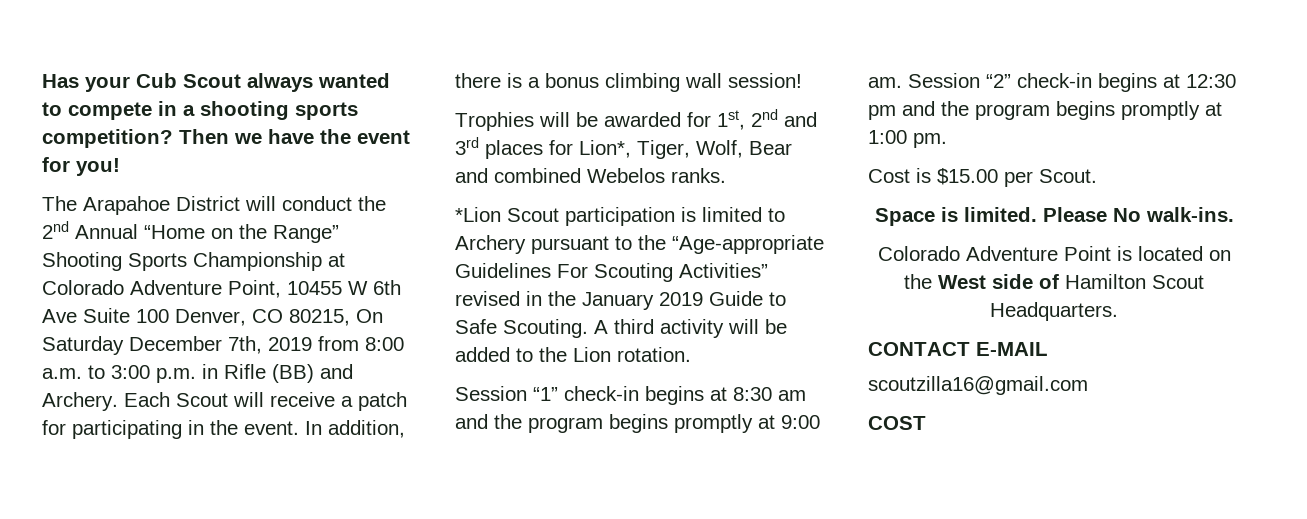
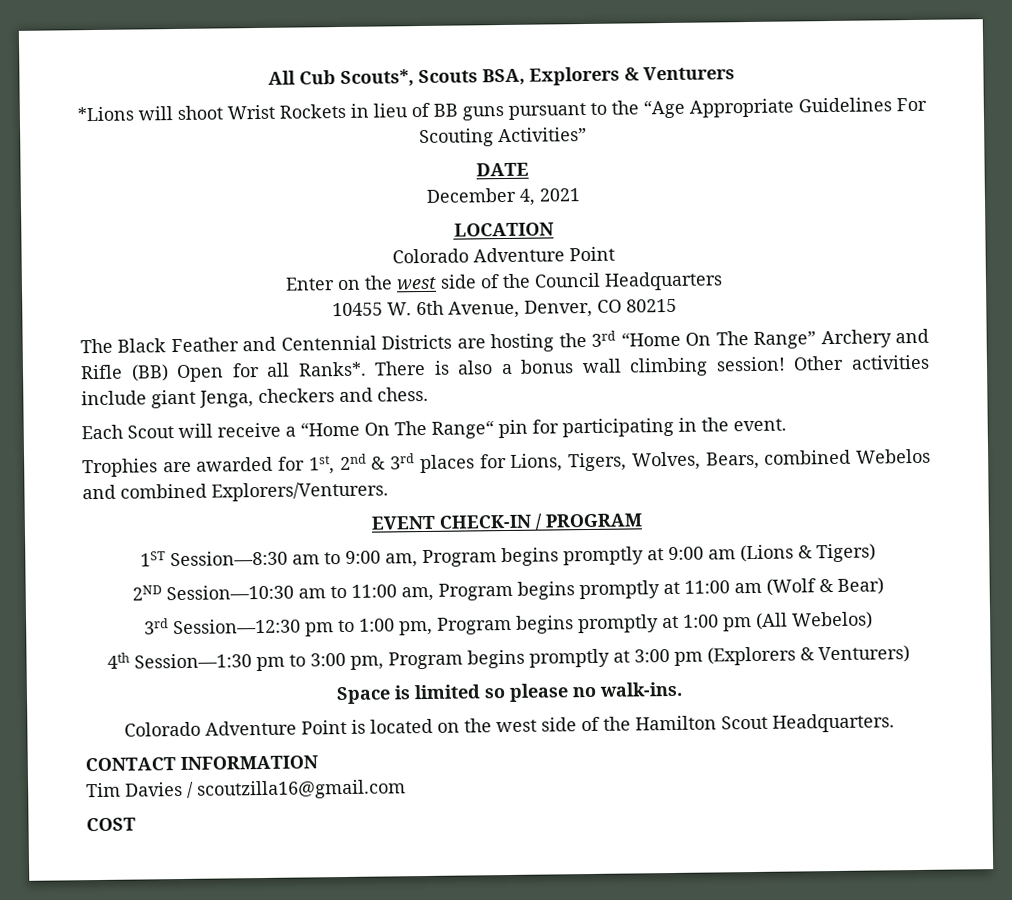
[42,73,390,92] [42,101,358,120] [42,129,410,148] [42,157,120,176] [42,196,386,215] [42,221,339,243] [42,252,345,271] [42,280,401,298] [42,308,383,326] [42,336,404,355] [42,364,353,383] [42,392,118,411] Has your Cub Scout always wanted to compete in a shooting sports competition? Then we have the event for you! // The Arapahoe District will conduct the 2nd Annual “Home on the Range” Shooting Sports Championship at Colorado Adventure Point, 10455 W 6th Ave Suite 100 Denver, CO 80215, On Saturday December 7th, 2019 from 8:00 a.m. to 3:00 p.m. in Rifle (BB) and Archery. -> [268,66,735,87] [77,97,927,122] [418,126,587,148] [476,162,529,177] [425,187,580,206] [453,222,554,237] [392,246,615,264] [285,271,723,291] [332,298,677,319] [80,328,929,354] [80,354,930,383] [81,386,429,409] All Cub Scouts*, Scouts BSA, Explorers & Venturers // *Lions will shoot Wrist Rockets in lieu of BB guns pursuant to the “Age Appropriate Guidelines For Scouting Activities” // DATE // December 4, 2021 // LOCATION // Colorado Adventure Point // Enter on the west side of the Council Headquarters // 10455 W. 6th Avenue, Denver, CO 80215 // The Black Feather and Centennial Districts are hosting the 3rd “Home On The Range” Archery and Rifle (BB) Open for all Ranks*. There is also a bonus wall climbing session! Other activities include giant Jenga, checkers and chess. //
[358,392,407,411] patch -> [300,419,528,439] “Home On The Range“ pin
[305,420,405,438] [455,73,802,92] In addition, there is a bonus climbing wall session! -> (787, 425) none
[539,112,598,127] will be -> [162,461,192,473] are
[784,112,817,127] and -> [371,456,387,470] &
[579,140,792,159] [455,168,726,183] [455,207,785,226] [455,235,824,254] [455,263,768,282] [455,291,786,310] [455,319,787,338] [455,347,691,362] [455,386,806,405] [455,414,820,433] [868,73,1236,92] [868,101,1222,120] [868,130,947,148] [868,168,1097,187] [874,207,1141,226] Lion*, Tiger, Wolf, Bear and combined Webelos ranks. // *Lion Scout participation is limited to Archery pursuant to the “Age-appropriate Guidelines For Scouting Activities” revised in the January 2019 Guide to Safe Scouting. A third activity will be added to the Lion rotation. // Session “1” check-in begins at 8:30 am and the program begins promptly at 9:00 am. Session “2” check-in begins at 12:30 pm and the program begins promptly at 1:00 pm. // Cost is $15.00 per Scout. // Space is limited. Please No -> [510,448,932,472] [82,481,389,502] [371,513,642,530] [139,543,876,568] [131,577,884,602] [144,611,873,637] [107,645,910,672] [335,683,597,705] Lions, Tigers, Wolves, Bears, combined Webelos and combined Explorers/Venturers. // EVENT CHECK-IN / PROGRAM // 1ST Session—8:30 am to 9:00 am, Program begins promptly at 9:00 am (Lions & Tigers) // 2ND Session—10:30 am to 11:00 am, Program begins promptly at 11:00 am (Wolf & Bear) // 3rd Session—12:30 pm to 1:00 pm, Program begins promptly at 1:00 pm (All Webelos) // 4th Session—1:30 pm to 3:00 pm, Program begins promptly at 3:00 pm (Explorers & Venturers) // Space is limited so please no
[938,274,1059,289] West side of -> [496,716,631,733] west side of the
[976,342,1048,356] E-MAIL // -> [180,755,318,770] [86,781,194,798] INFORMATION // Tim Davies /

